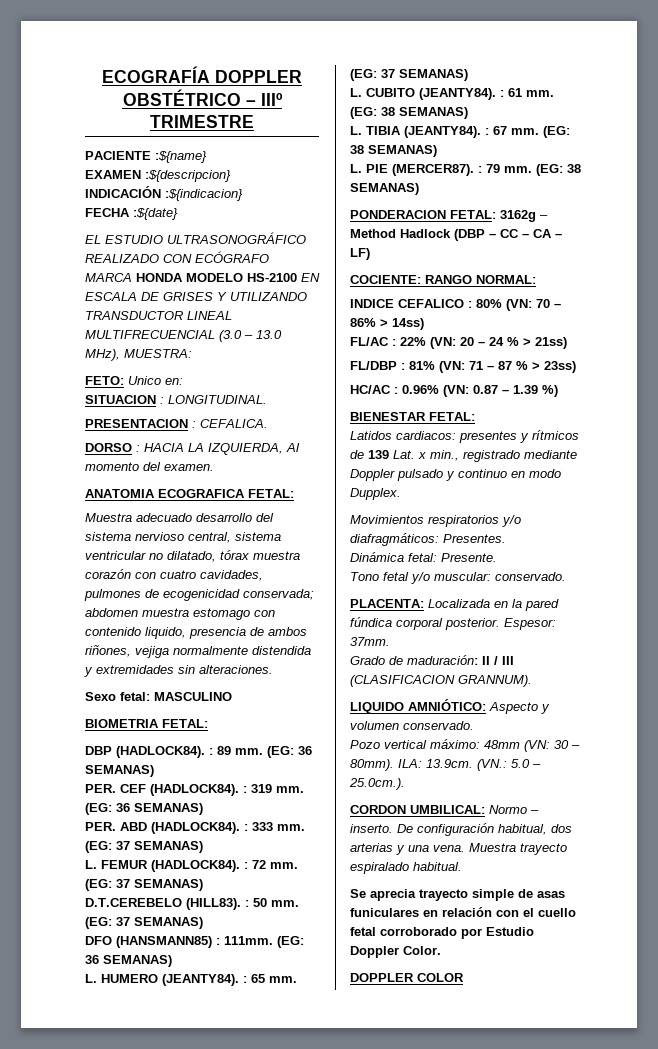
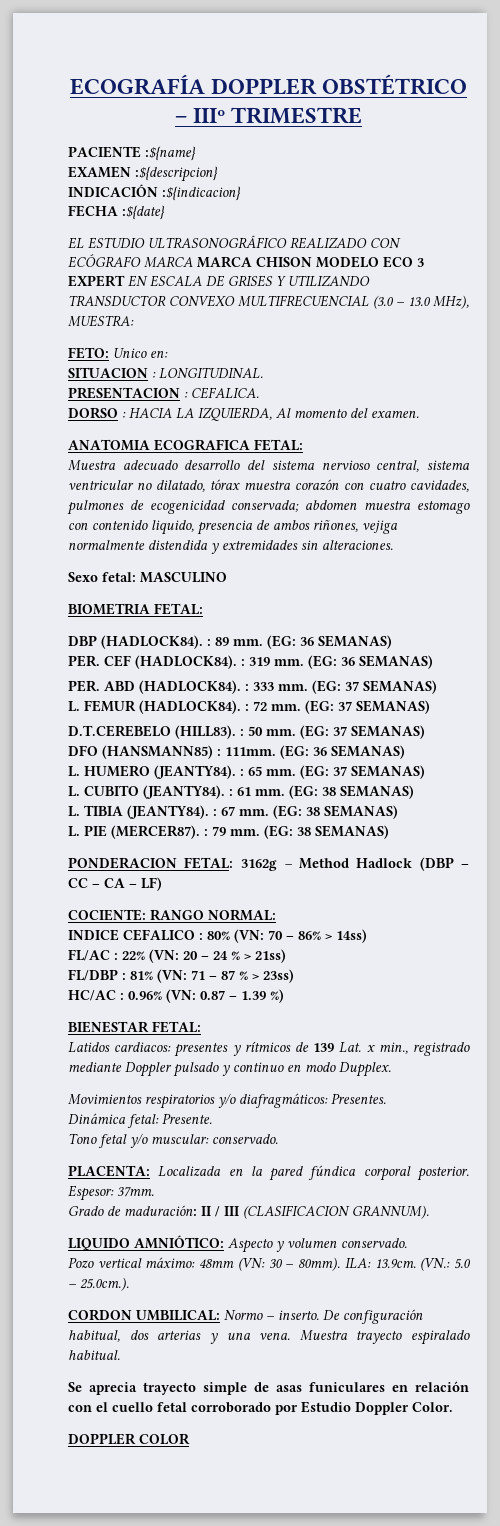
[136,273,297,282] HONDA MODELO HS-2100 -> [197,256,424,268] [68,275,125,287] MARCA CHISON MODELO ECO 3 EXPERT
[187,311,232,320] LINEAL -> [169,295,235,307] CONVEXO

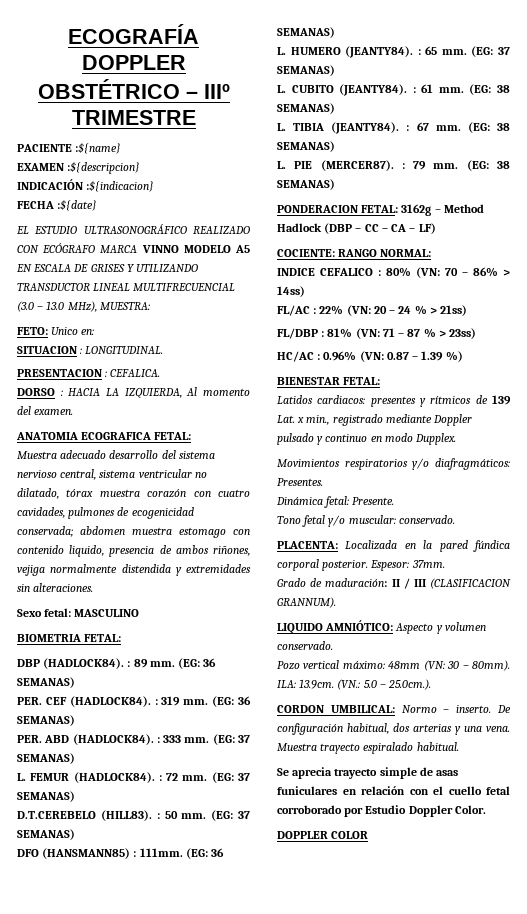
[197,256,424,268] [68,275,125,287] MARCA CHISON MODELO ECO 3 EXPERT -> [141,245,250,253] VINNO MODELO A5
[169,295,235,307] CONVEXO -> [93,283,131,291] LINEAL

